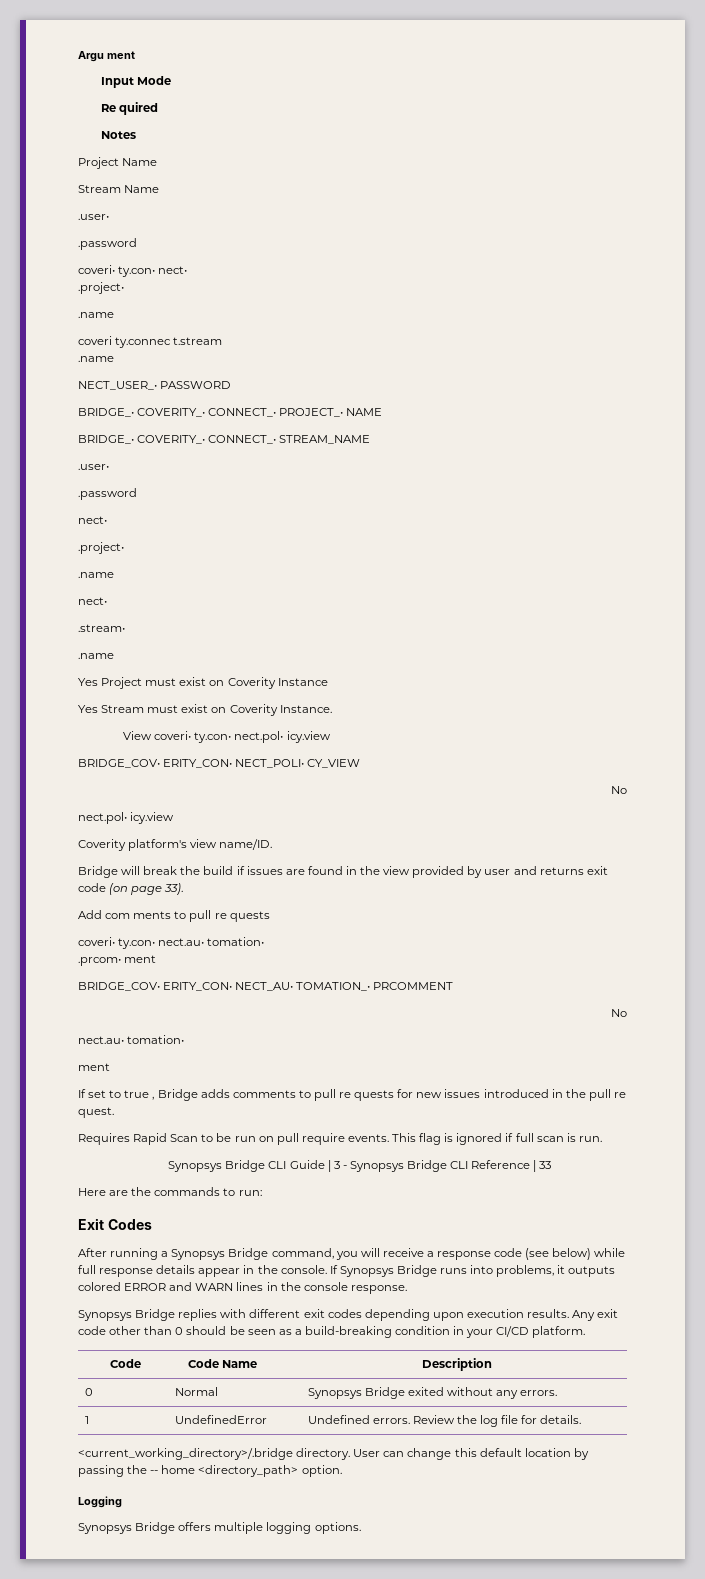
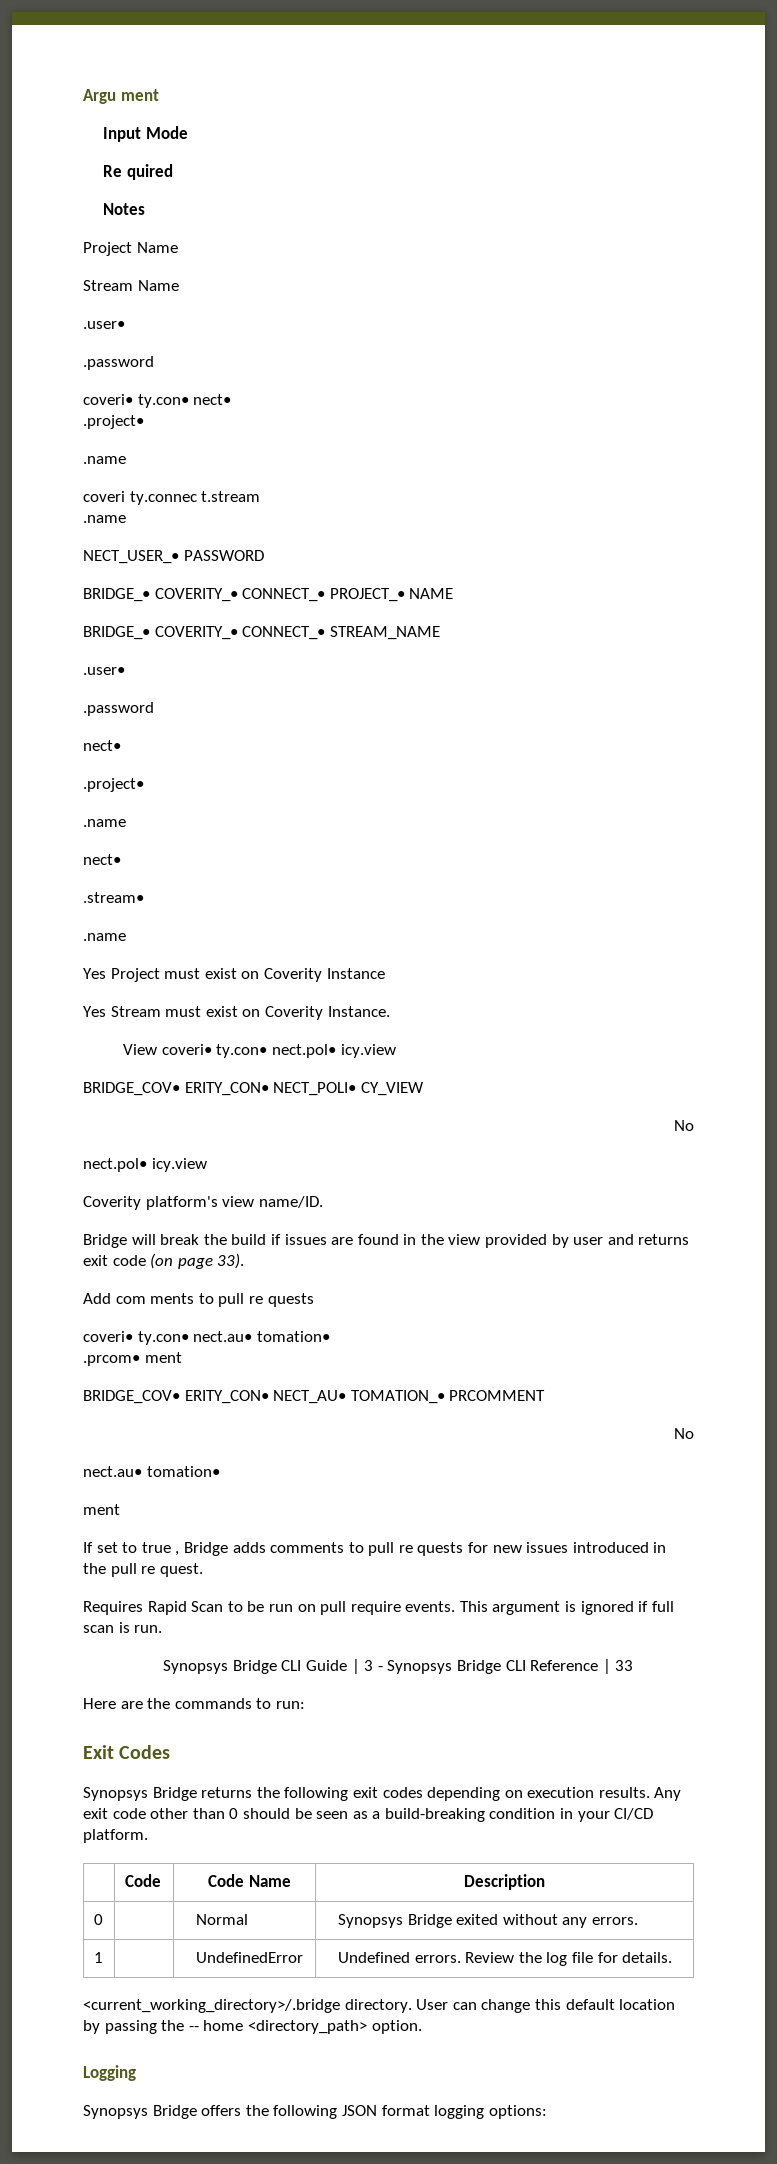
[419,1133,442,1145] flag -> [492,1601,561,1615] argument
[78,1248,626,1260] [78,1265,616,1277] [78,1282,407,1294] [78,1309,301,1321] After running a Synopsys Bridge command, you will receive a response code (see below) while full response details appear in the console. If Synopsys Bridge runs into problems, it outputs colored ERROR and WARN lines in the console response. // Synopsys Bridge replies with different -> [83,1787,349,1801] Synopsys Bridge returns the following
[432,1312,464,1321] upon -> [504,1790,523,1798] on
[214,1522,361,1534] multiple logging options. -> [245,2105,547,2119] the following JSON format logging options:

